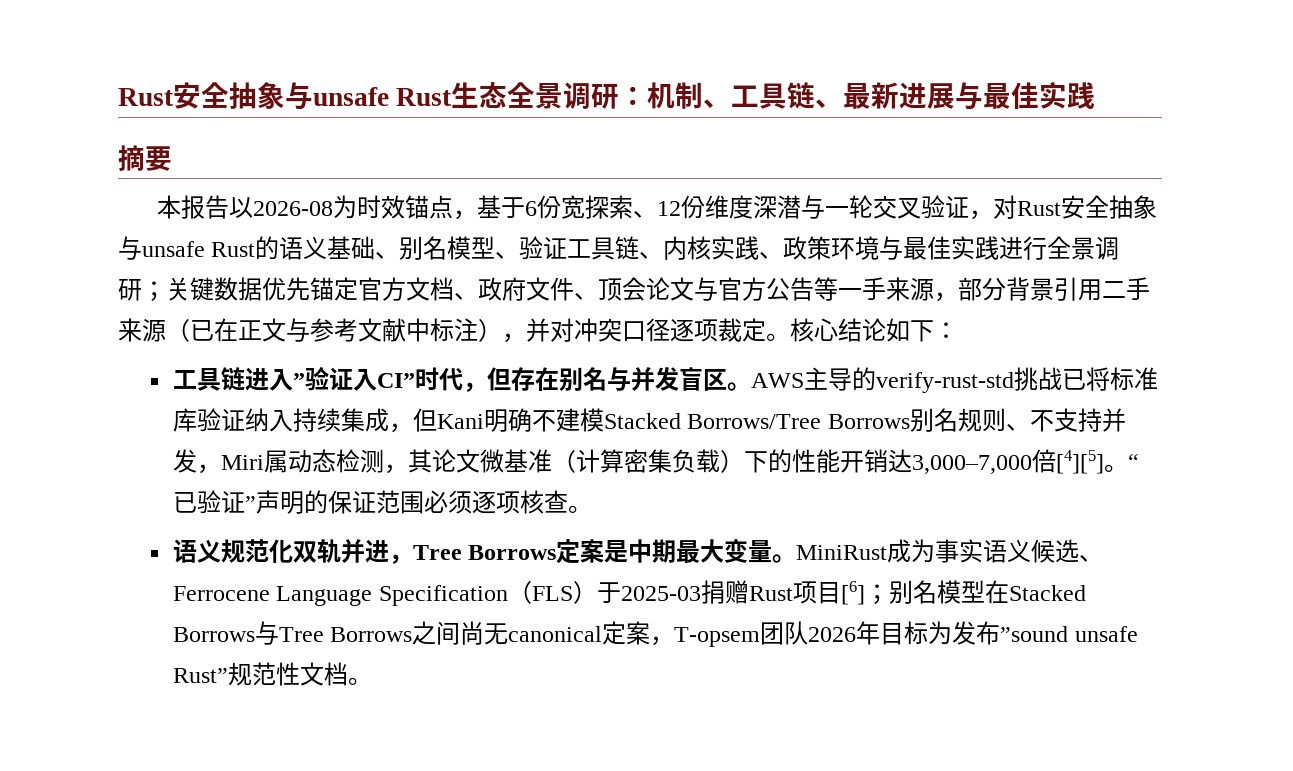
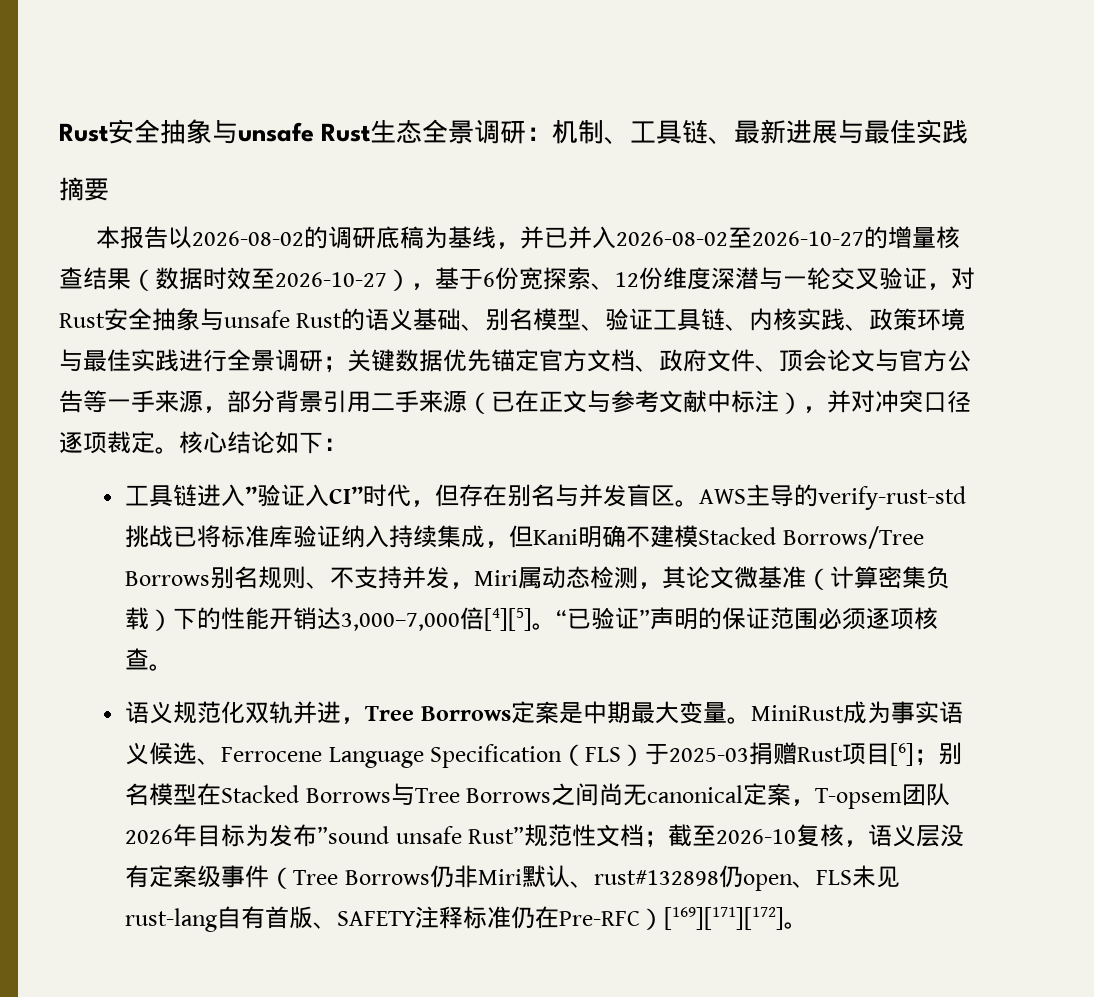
[253,195,454,219] 2026-08为时效锚点 -> [191,226,960,249] [59,267,411,291] 2026-08-02的调研底稿为基线，并已并入2026-08-02至2026-10-27的增量核查结果（数据时效至2026-10-27）
(348, 674) none -> [644,824,965,848] [125,865,900,891] [125,906,785,932] ；截至2026-10复核，语义层没有定案级事件（Tree Borrows仍非Miri默认、rust#132898仍open、FLS未见rust-lang自有首版、SAFETY注释标准仍在Pre-RFC）[169][171][172]

